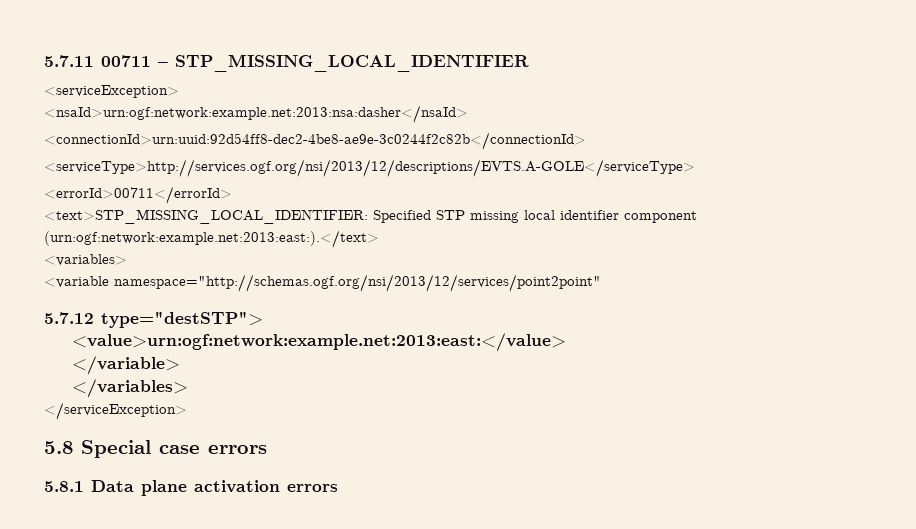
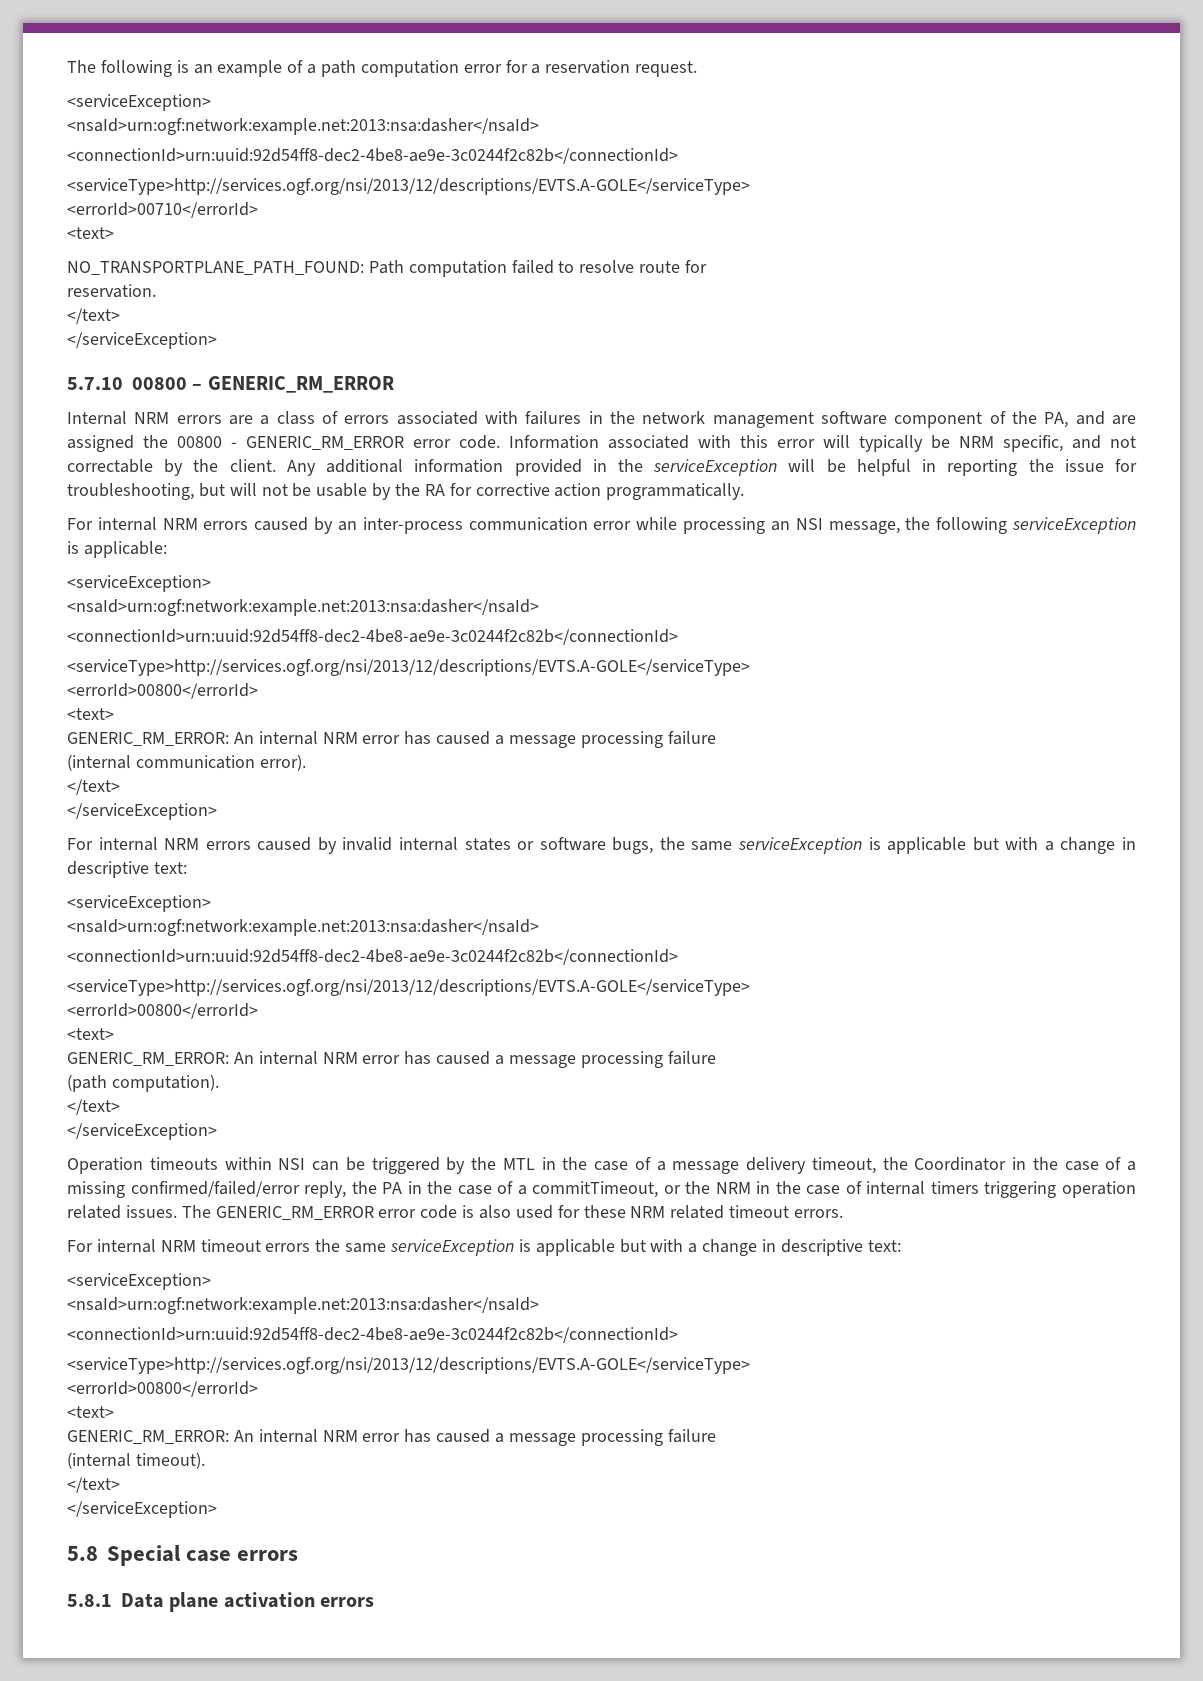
[44,54,530,72] [44,85,179,98] [44,105,468,123] [44,132,586,150] [44,159,695,177] [44,186,232,204] [44,209,697,224] [44,230,379,248] [44,254,127,266] [44,274,601,292] [44,311,264,328] [72,333,567,352] [72,356,181,375] [72,379,189,398] 5.7.11 00711 – STP_MISSING_LOCAL_IDENTIFIER // <serviceException> // <nsaId>urn:ogf:network:example.net:2013:nsa:dasher</nsaId> // <connectionId>urn:uuid:92d54ff8-dec2-4be8-ae9e-3c0244f2c82b</connectionId> // <serviceType>http://services.ogf.org/nsi/2013/12/descriptions/EVTS.A-GOLE</serviceType> // <errorId>00711</errorId> // <text>STP_MISSING_LOCAL_IDENTIFIER: Specified STP missing local identifier component (urn:ogf:network:example.net:2013:east:).</text> // <variables> // <variable namespace="http://schemas.ogf.org/nsi/2013/12/services/point2point" // 5.7.12 type="destSTP"> // <value>urn:ogf:network:example.net:2013:east:</value> // </variable> // </variables> -> [67,60,698,77] [67,94,211,111] [67,118,539,135] [67,148,678,164] [67,178,750,195] [67,202,258,218] [67,227,114,239] [67,260,708,277] [67,284,156,298] [67,308,120,324] [67,332,217,349] [67,376,394,393] [67,411,1137,428] [67,435,1136,452] [67,459,1137,476] [67,483,745,500] [67,517,1137,534] [67,541,167,558] [67,575,211,592] [67,599,539,616] [67,629,678,645] [67,659,750,676] [67,683,258,699] [67,708,114,720] [67,731,716,748] [67,754,306,771] [67,779,120,795] [67,803,217,820] [67,837,1136,854] [67,861,187,878] [67,895,211,912] [67,919,539,936] [67,949,678,965] [67,979,750,996] [67,1003,258,1019] [67,1028,114,1040] [67,1051,716,1068] [67,1074,219,1092] [67,1099,120,1115] [67,1123,217,1140] [67,1157,1136,1174] [67,1181,1136,1198] [67,1205,844,1220] [67,1239,901,1256] [67,1273,211,1290] [67,1297,539,1314] [67,1327,678,1343] [67,1357,750,1374] [67,1381,258,1397] [67,1406,114,1418] [67,1429,716,1446] [67,1452,205,1469] [67,1477,120,1493] The following is an example of a path computation error for a reservation request. // <serviceException> // <nsaId>urn:ogf:network:example.net:2013:nsa:dasher</nsaId> // <connectionId>urn:uuid:92d54ff8-dec2-4be8-ae9e-3c0244f2c82b</connectionId> // <serviceType>http://services.ogf.org/nsi/2013/12/descriptions/EVTS.A-GOLE</serviceType> // <errorId>00710</errorId> // <text> // NO_TRANSPORTPLANE_PATH_FOUND: Path computation failed to resolve route for // reservation. // </text> // </serviceException> // 5.7.10 00800 – GENERIC_RM_ERROR // Internal NRM errors are a class of errors associated with failures in the network management software component of the PA, and are assigned the 00800 - GENERIC_RM_ERROR error code. Information associated with this error will typically be NRM specific, and not correctable by the client. Any additional information provided in the serviceException will be helpful in reporting the issue for troubleshooting, but will not be usable by the RA for corrective action programmatically. // For internal NRM errors caused by an inter-process communication error while processing an NSI message, the following serviceException is applicable: // <serviceException> // <nsaId>urn:ogf:network:example.net:2013:nsa:dasher</nsaId> // <connectionId>urn:uuid:92d54ff8-dec2-4be8-ae9e-3c0244f2c82b</connectionId> // <serviceType>http://services.ogf.org/nsi/2013/12/descriptions/EVTS.A-GOLE</serviceType> // <errorId>00800</errorId> // <text> // GENERIC_RM_ERROR: An internal NRM error has caused a message processing failure // (internal communication error). // </text> // </serviceException> // For internal NRM errors caused by invalid internal states or software bugs, the same serviceException is applicable but with a change in descriptive text: // <serviceException> // <nsaId>urn:ogf:network:example.net:2013:nsa:dasher</nsaId> // <connectionId>urn:uuid:92d54ff8-dec2-4be8-ae9e-3c0244f2c82b</connectionId> // <serviceType>http://services.ogf.org/nsi/2013/12/descriptions/EVTS.A-GOLE</serviceType> // <errorId>00800</errorId> // <text> // GENERIC_RM_ERROR: An internal NRM error has caused a message processing failure // (path computation). // </text> // </serviceException> // Operation timeouts within NSI can be triggered by the MTL in the case of a message delivery timeout, the Coordinator in the case of a missing confirmed/failed/error reply, the PA in the case of a commitTimeout, or the NRM in the case of internal timers triggering operation related issues. The GENERIC_RM_ERROR error code is also used for these NRM related timeout errors. // For internal NRM timeout errors the same serviceException is applicable but with a change in descriptive text: // <serviceException> // <nsaId>urn:ogf:network:example.net:2013:nsa:dasher</nsaId> // <connectionId>urn:uuid:92d54ff8-dec2-4be8-ae9e-3c0244f2c82b</connectionId> // <serviceType>http://services.ogf.org/nsi/2013/12/descriptions/EVTS.A-GOLE</serviceType> // <errorId>00800</errorId> // <text> // GENERIC_RM_ERROR: An internal NRM error has caused a message processing failure // (internal timeout). // </text>

